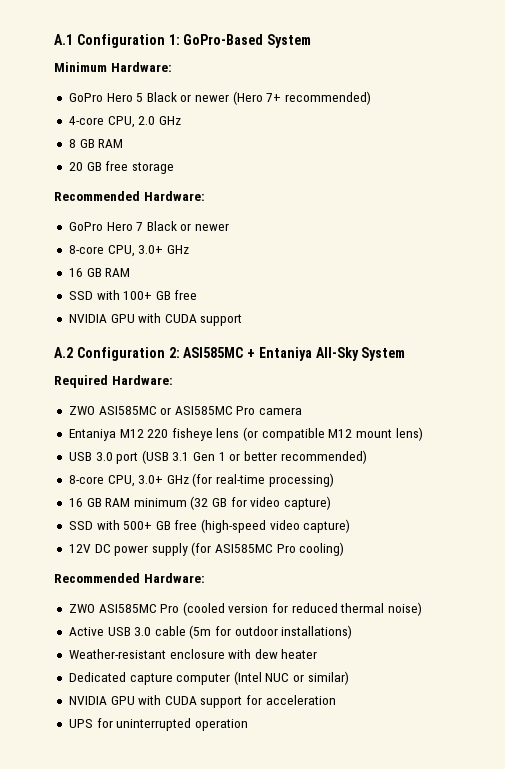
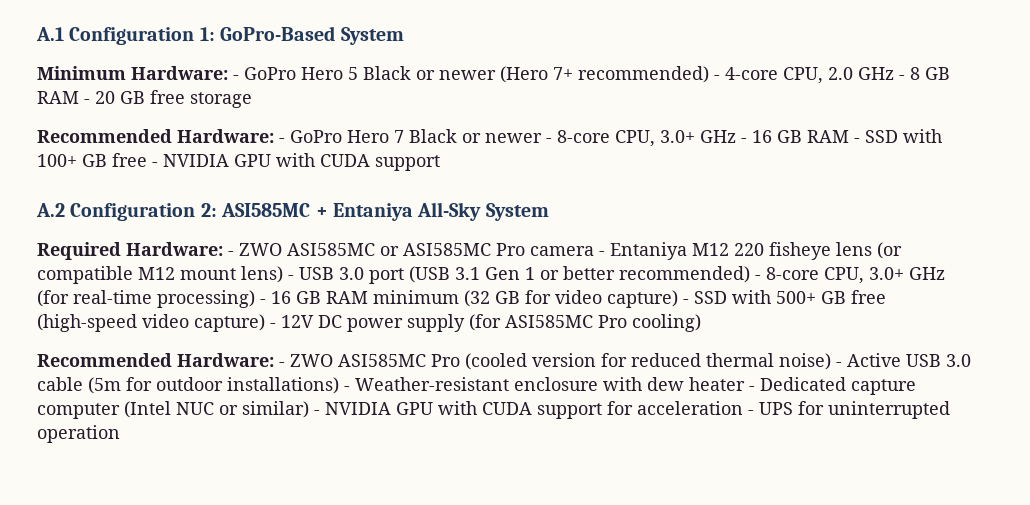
(172, 67) // -> [233,75,239,80] -
(372, 98) // -> [714,75,720,80] -
(181, 120) // -> [899,75,905,80] -
(124, 143) // -> [84,99,90,104] -
(205, 196) // -> [279,138,285,143] -
[68,245,189,257] [68,268,131,277] // 8-core CPU, 3.0+ GHz // 16 GB RAM // -> [546,130,860,147] - 8-core CPU, 3.0+ GHz - 16 GB RAM -
(198, 295) // -> [152,162,158,167] -
(173, 380) // -> [228,251,234,256] -
(303, 411) // -> [599,251,605,256] -
(423, 434) // -> [288,275,294,280] -
(367, 457) // -> [755,275,761,280] -
(334, 480) // -> [260,299,266,304] -
(332, 503) // -> [683,299,689,304] -
(351, 526) // -> [270,323,276,328] -
(205, 578) // -> [279,362,285,367] -
(423, 609) // -> [836,362,842,367] -
(353, 632) // -> [344,386,350,391] -
(318, 654) // -> [749,386,755,391] -
(349, 678) // -> [314,410,320,415] -
(336, 700) // -> [748,410,754,415] -

